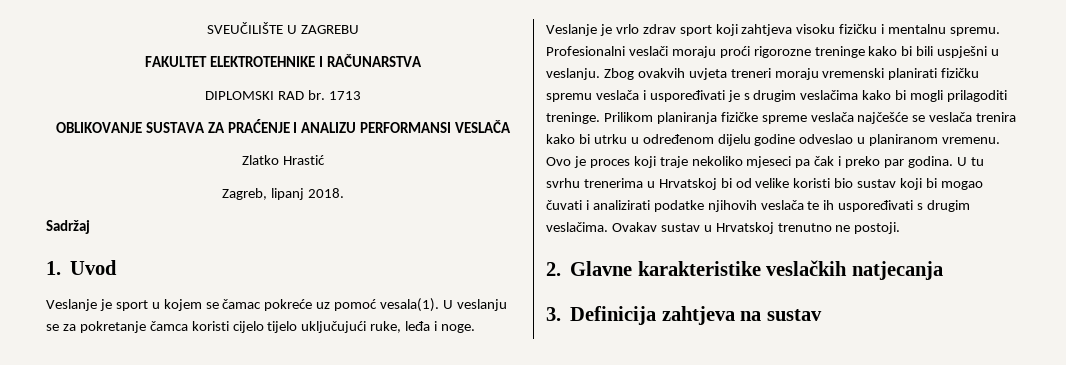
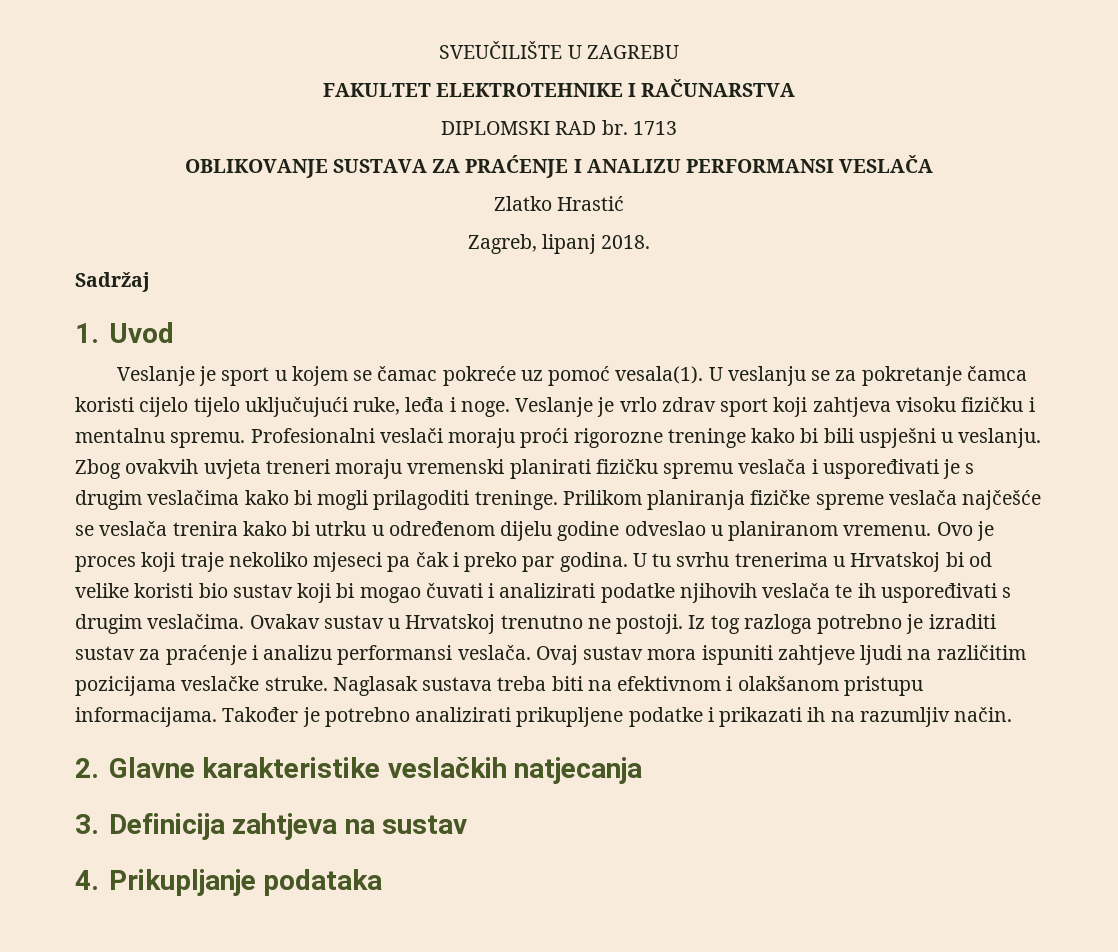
(901, 228) none -> [688,614,996,634] [75,645,1026,665] [75,676,923,696] [75,707,1013,727] Iz tog razloga potrebno je izraditi sustav za praćenje i analizu performansi veslača. Ovaj sustav mora ispuniti zahtjeve ljudi na različitim pozicijama veslačke struke. Naglasak sustava treba biti na efektivnom i olakšanom pristupu informacijama. Također je potrebno analizirati prikupljene podatke i prikazati ih na razumljiv način.
(822, 315) none -> [75,869,383,896] // 4. Prikupljanje podataka

